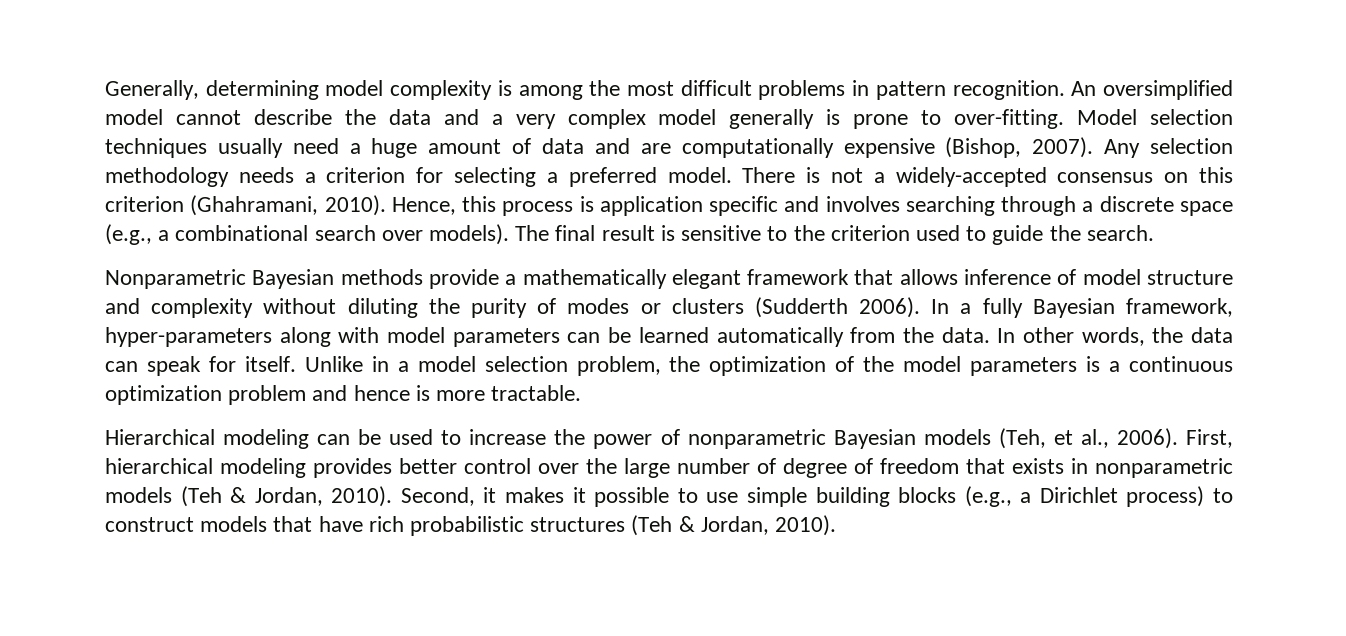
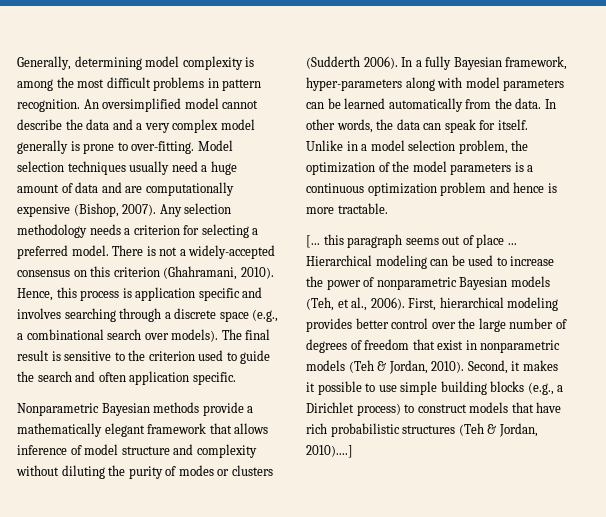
[1086,225,1154,241] search. -> [37,371,236,385] search and often application specific.
(582, 393) none -> [306,234,517,248] [... this paragraph seems out of place ...
[783,458,847,478] degree -> [306,339,347,353] degrees
[1012,458,1064,474] exists -> [437,340,464,350] exist
[775,515,837,536] 2010). -> [306,445,353,458] 2010)....]

